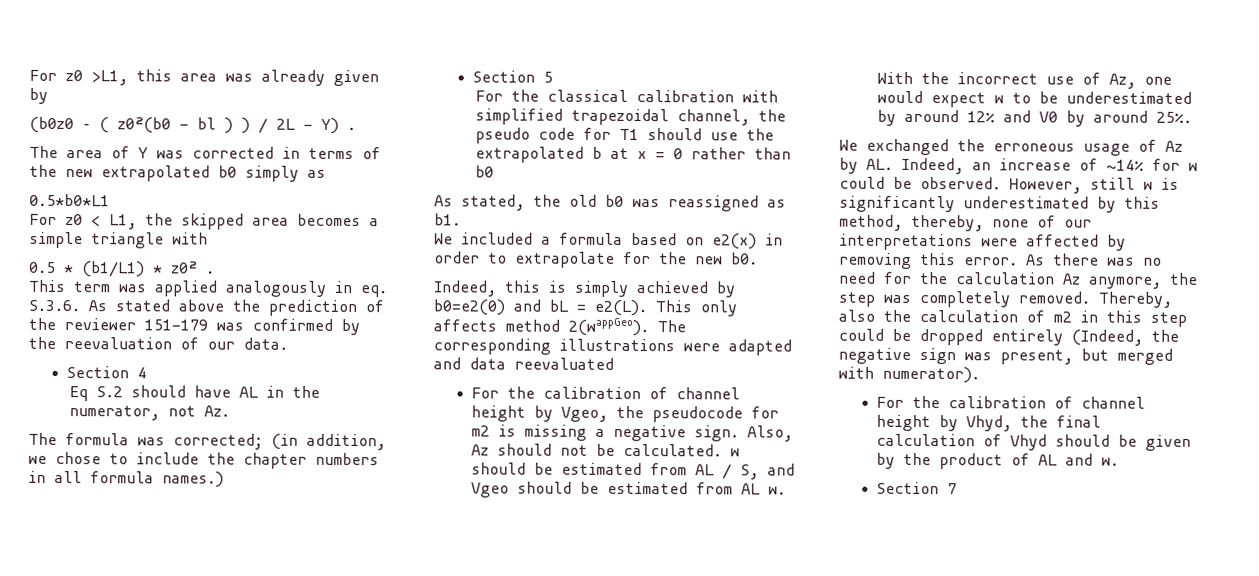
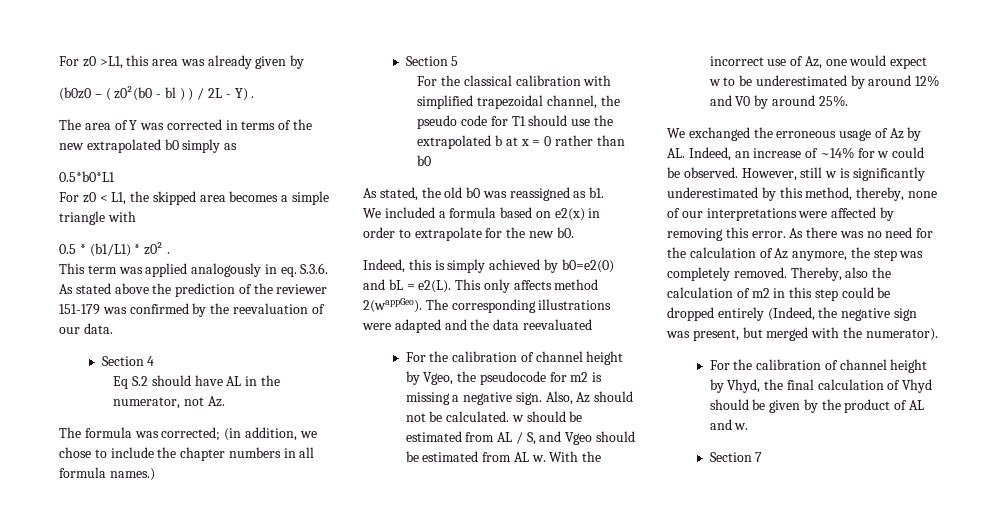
(461, 363) none -> [470,319,490,330] the
(1055, 278) none -> [759,248,773,258] of
(874, 372) none -> [842,327,862,338] the

